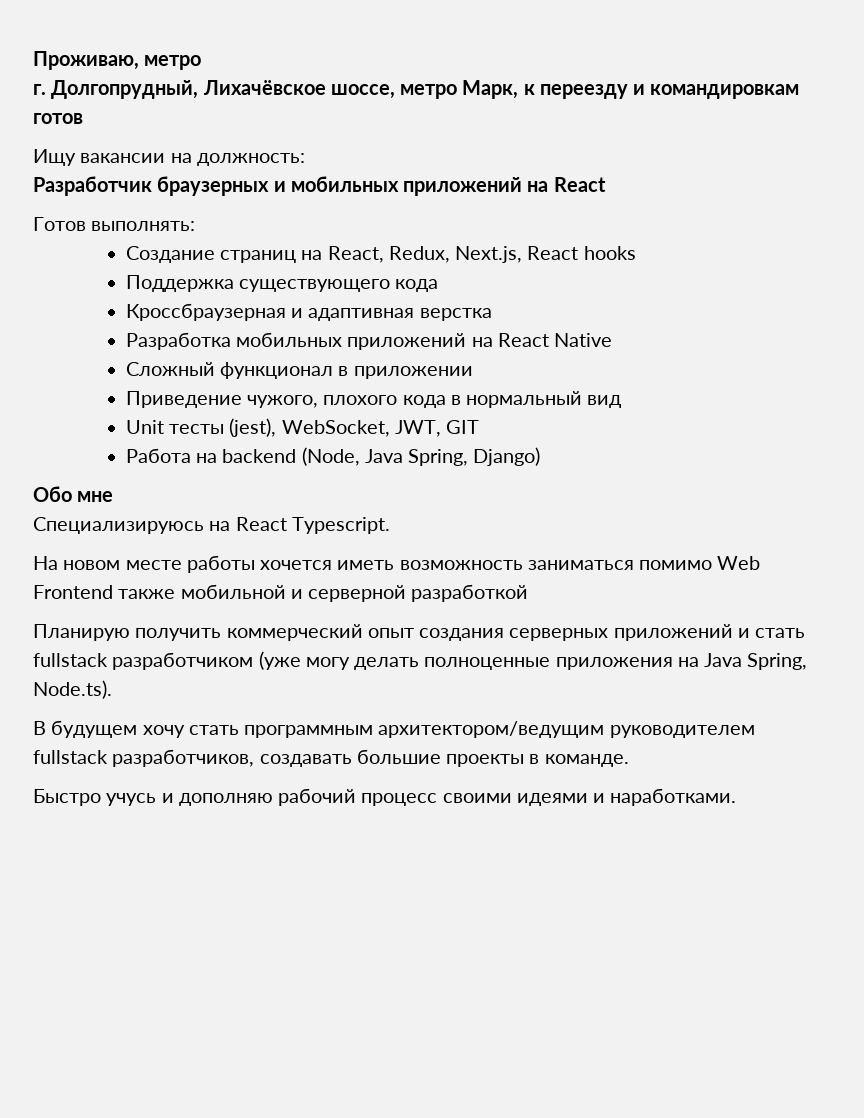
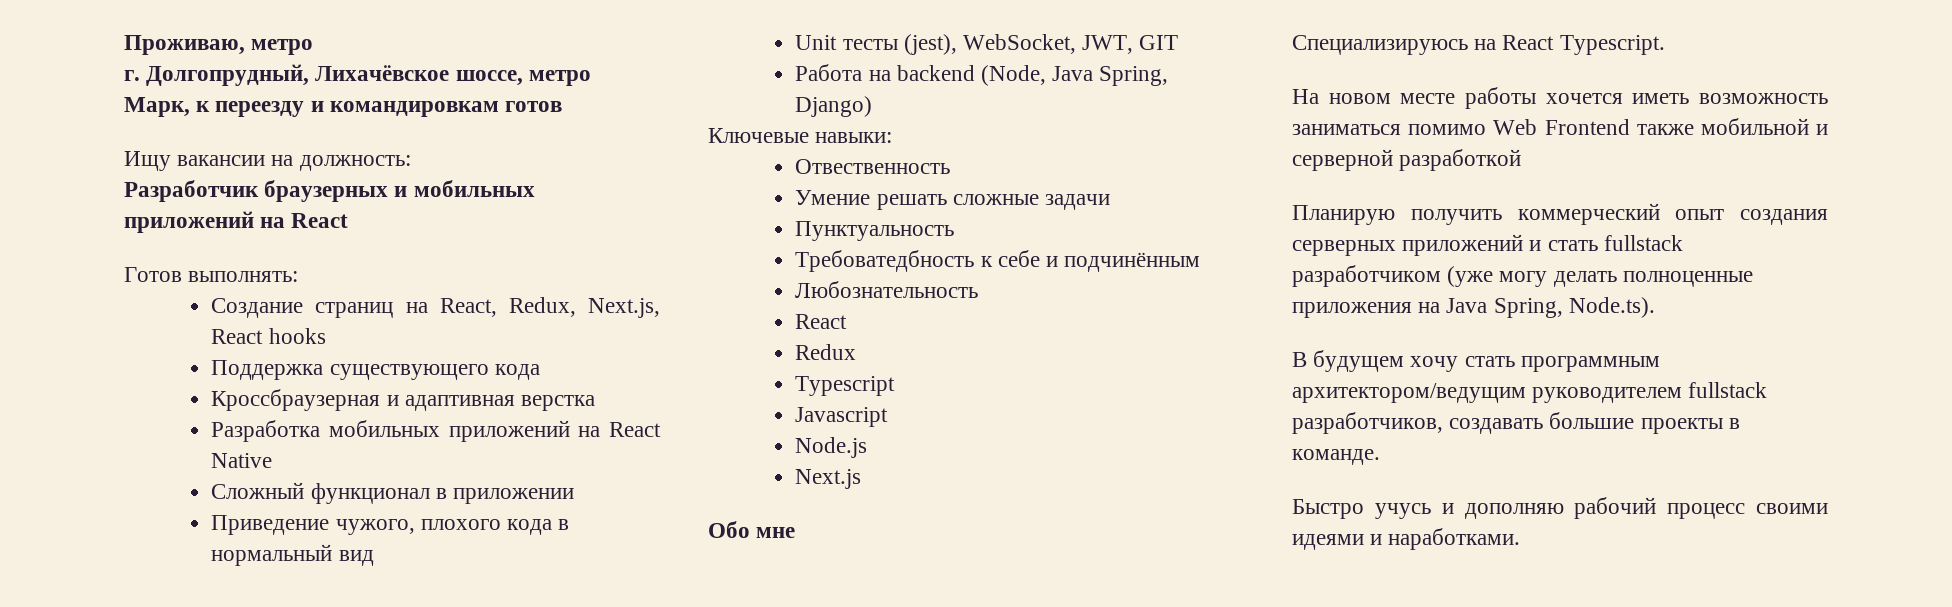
(541, 456) none -> [708,128,893,143] [795,159,951,174] [795,190,1110,210] [795,221,955,241] [795,250,1201,272] [795,281,979,298] [795,314,848,329] [795,344,857,360] [795,376,896,396] [795,407,889,427] [795,437,868,458] [795,469,862,489] // Ключевые навыки: // Отвественность // Умение решать сложные задачи // Пунктуальность // Требоватедбность к себе и подчинённым // Любознательность // React // Redux // Typescript // Javascript // Node.js // Next.js

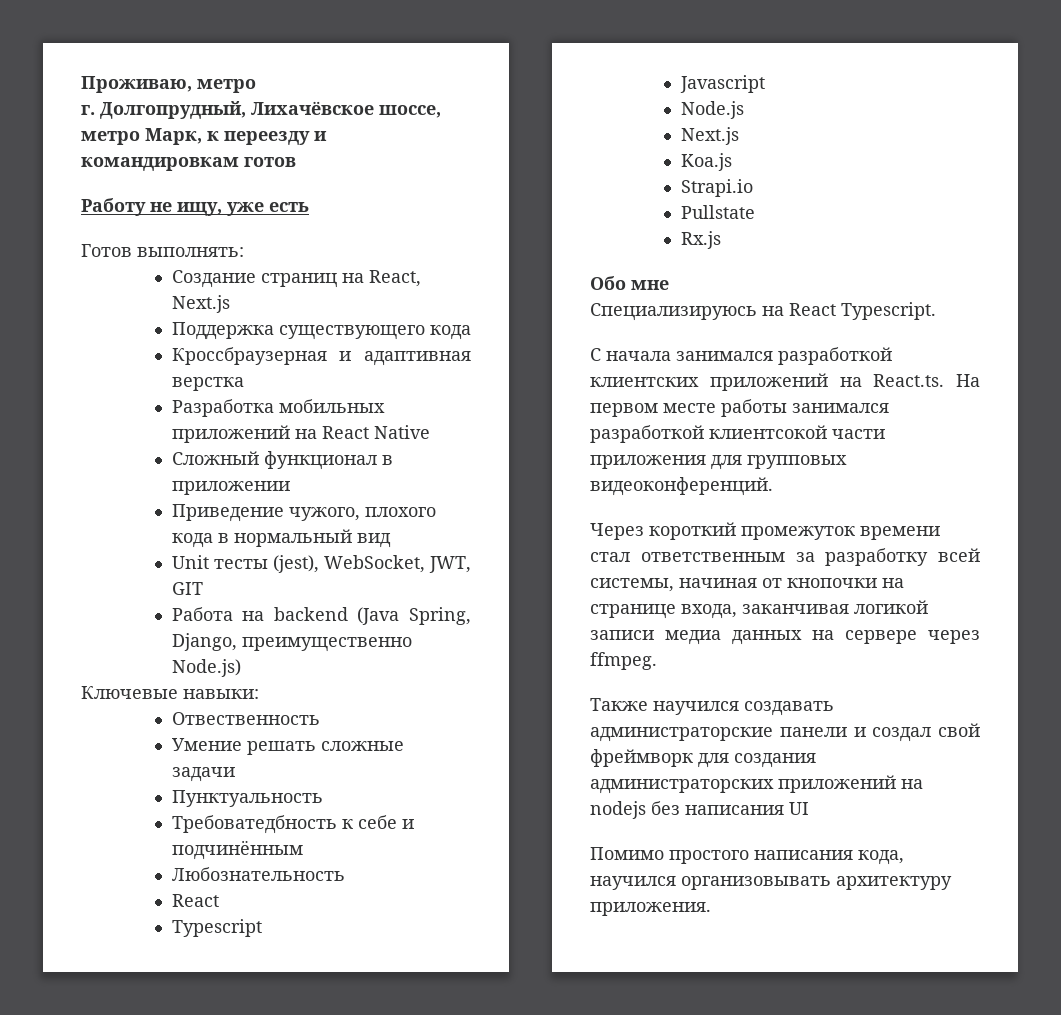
[124,151,411,171] [124,180,535,202] [124,211,349,233] Ищу вакансии на должность: // Разработчик браузерных и мобильных приложений на React -> [81,198,309,216] Работу не ищу, уже есть
[508,297,660,318] [211,328,326,344] Redux, Next.js, React hooks -> [171,295,230,313] Next.js
[980,65,1169,86] [795,96,873,117] (Node, Java Spring, Django) -> [357,607,471,625] [171,633,412,652] [171,659,241,677] (Java Spring, Django, преимущественно Node.js)
[795,344,857,360] // Redux -> (219, 900) none
(862, 479) none -> [680,153,732,171] [680,179,753,197] [680,205,755,219] [680,231,721,249] // Koa.js // Strapi.io // Pullstate // Rx.js
[1292,87,1828,109] [1292,118,1828,135] [1292,149,1522,171] [1292,203,1828,225] [1292,234,1683,256] [1292,265,1753,287] [1292,297,1655,318] [1292,350,1660,372] [1292,382,1768,403] [1292,412,1740,434] [1292,449,1380,465] [1292,497,1828,519] [1292,528,1521,550] На новом месте работы хочется иметь возможность заниматься помимо Web Frontend также мобильной и серверной разработкой // Планирую получить коммерческий опыт создания серверных приложений и стать fullstack разработчиком (уже могу делать полноценные приложения на Java Spring, Node.ts). // В будущем хочу стать программным архитектором/ведущим руководителем fullstack разработчиков, создавать большие проекты в команде. // Быстро учусь и дополняю рабочий процесс своими идеями и наработками. -> [590,347,892,365] [590,373,980,391] [590,399,889,417] [590,425,885,443] [590,455,847,470] [590,477,773,496] [590,522,940,540] [590,548,980,566] [590,578,904,592] [590,600,928,619] [590,630,980,645] [590,652,657,670] [590,698,834,716] [590,723,980,742] [590,749,816,768] [590,775,923,794] [590,801,809,819] [590,847,904,865] [590,876,952,890] [590,902,711,916] С начала занимался разработкой клиентских приложений на React.ts. На первом месте работы занимался разработкой клиентсокой части приложения для групповых видеоконференций. // Через короткий промежуток времени стал ответственным за разработку всей системы, начиная от кнопочки на странице входа, заканчивая логикой записи медиа данных на сервере через ffmpeg. // Также научился создавать администраторские панели и создал свой фреймворк для создания администраторских приложений на nodejs без написания UI // Помимо простого написания кода, научился организовывать архитектуру приложения.

